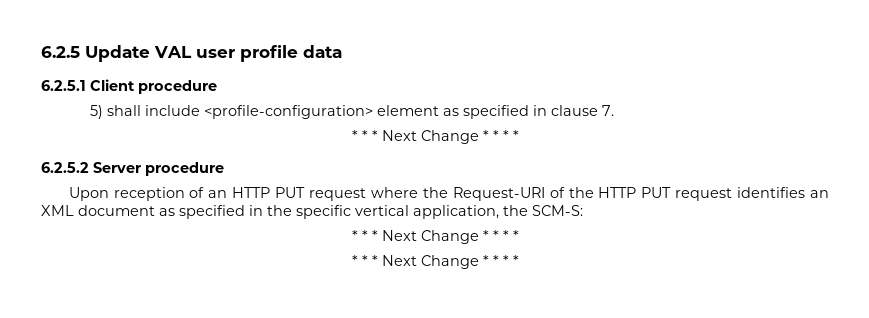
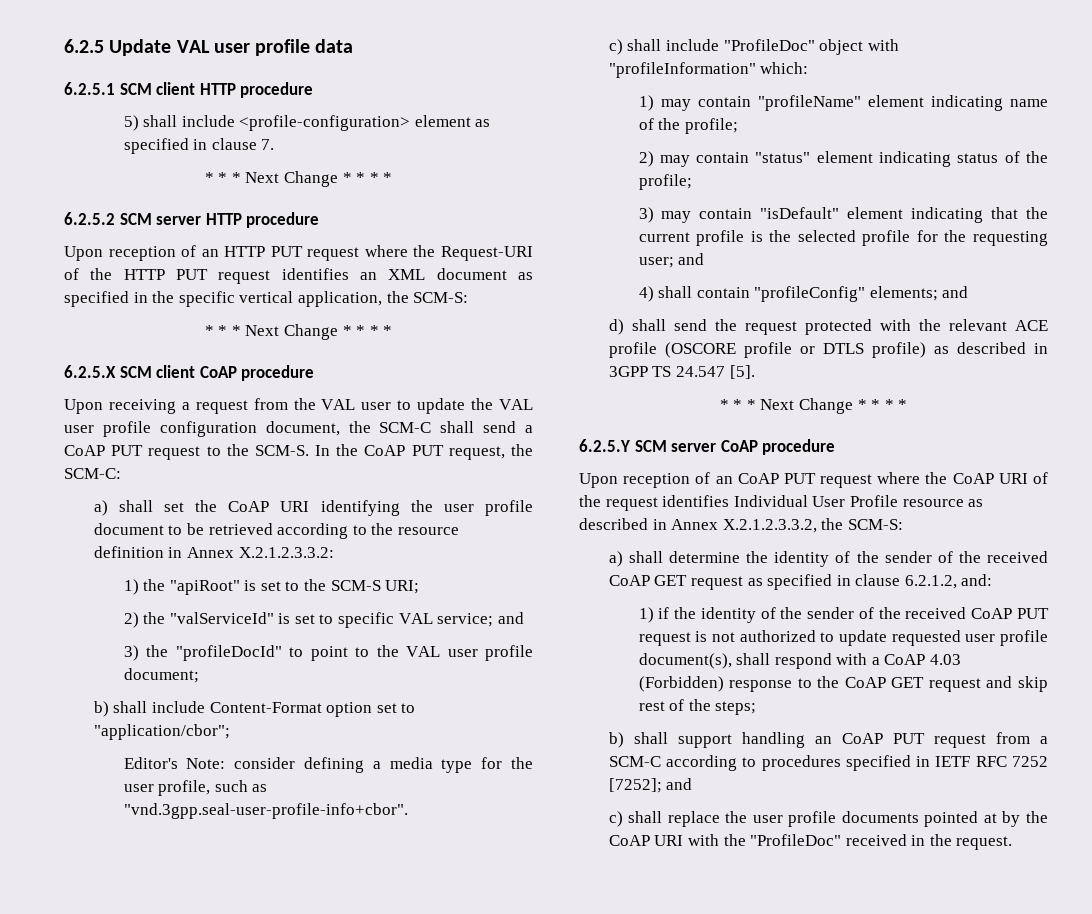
[90,79,135,91] Client -> [119,82,236,95] SCM client HTTP
[93,162,141,173] Server -> [119,213,242,225] SCM server HTTP
[351,255,519,269] // * * * Next Change * * * * -> [64,365,315,381] [64,398,534,414] [64,421,533,437] [64,444,533,460] [64,468,121,479] [93,500,533,516] [93,523,459,539] [93,546,334,558] [123,579,420,595] [123,612,524,628] [123,645,533,661] [123,668,199,683] [93,701,416,717] [93,724,230,740] [123,757,533,773] [123,780,268,796] [123,803,408,819] [608,39,899,55] [608,62,809,78] [638,95,1048,111] [638,118,738,134] [638,151,1048,167] [638,174,692,190] [638,207,1048,223] [638,230,1048,246] [638,253,705,268] [638,286,969,302] [608,319,1048,335] [608,342,1048,358] [608,365,755,379] [719,398,908,414] [579,439,836,455] [579,472,1048,488] [579,495,984,511] [579,518,903,533] [608,551,1048,567] [608,574,993,590] [638,607,1049,623] [638,630,1048,646] [638,653,962,669] [638,676,1048,692] [638,699,757,715] [608,732,1048,748] [608,755,1048,771] [608,778,693,793] [608,811,1048,827] [608,834,1013,850] // 6.2.5.X SCM client CoAP procedure // Upon receiving a request from the VAL user to update the VAL user profile configuration document, the SCM-C shall send a CoAP PUT request to the SCM-S. In the CoAP PUT request, the SCM-C: // a) shall set the CoAP URI identifying the user profile document to be retrieved according to the resource definition in Annex X.2.1.2.3.3.2: // 1) the "apiRoot" is set to the SCM-S URI; // 2) the "valServiceId" is set to specific VAL service; and // 3) the "profileDocId" to point to the VAL user profile document; // b) shall include Content-Format option set to "application/cbor"; // Editor's Note: consider defining a media type for the user profile, such as "vnd.3gpp.seal-user-profile-info+cbor". // c) shall include "ProfileDoc" object with "profileInformation" which: // 1) may contain "profileName" element indicating name of the profile; // 2) may contain "status" element indicating status of the profile; // 3) may contain "isDefault" element indicating that the current profile is the selected profile for the requesting user; and // 4) shall contain "profileConfig" elements; and // d) shall send the request protected with the relevant ACE profile (OSCORE profile or DTLS profile) as described in 3GPP TS 24.547 [5]. // * * * Next Change * * * * // 6.2.5.Y SCM server CoAP procedure // Upon reception of an CoAP PUT request where the CoAP URI of the request identifies Individual User Profile resource as described in Annex X.2.1.2.3.3.2, the SCM-S: // a) shall determine the identity of the sender of the received CoAP GET request as specified in clause 6.2.1.2, and: // 1) if the identity of the sender of the received CoAP PUT request is not authorized to update requested user profile document(s), shall respond with a CoAP 4.03 (Forbidden) response to the CoAP GET request and skip rest of the steps; // b) shall support handling an CoAP PUT request from a SCM-C according to procedures specified in IETF RFC 7252 [7252]; and // c) shall replace the user profile documents pointed at by the CoAP URI with the "ProfileDoc" received in the request.

